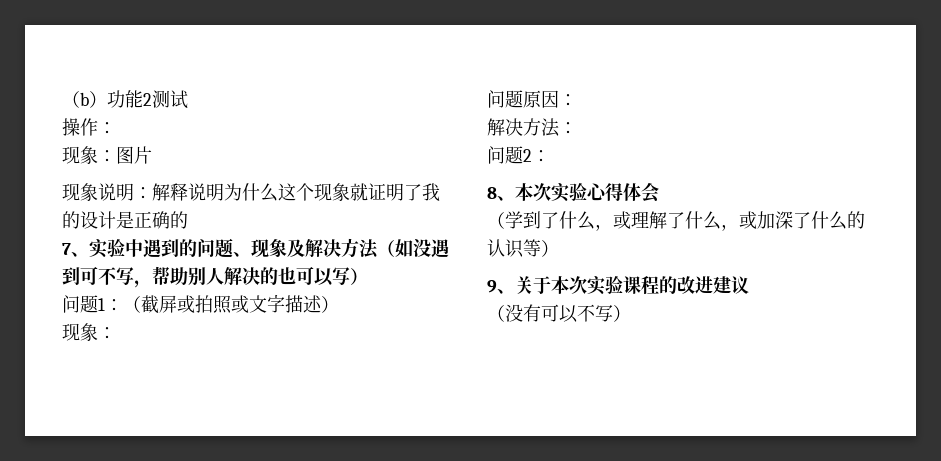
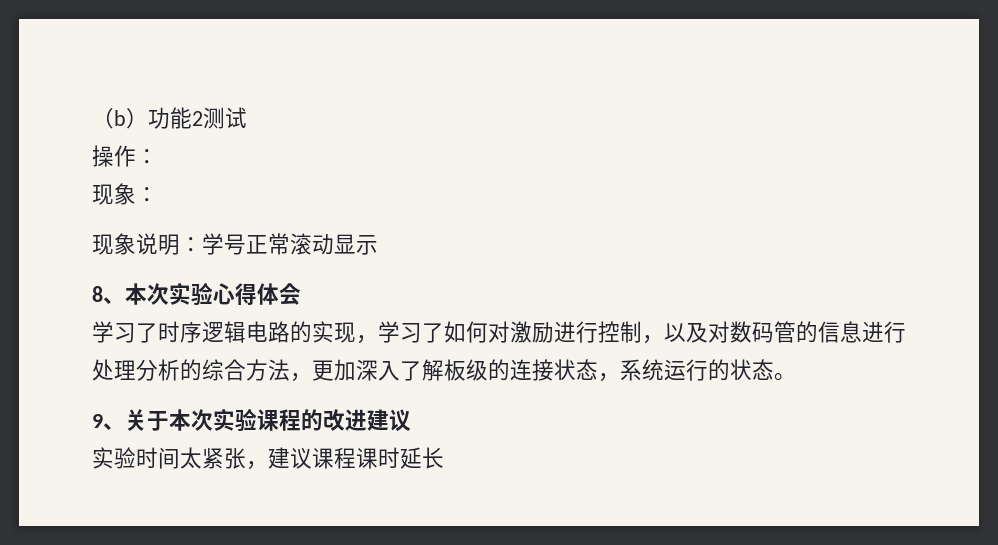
[116,146,152,164] 图片 -> (158, 194) none
[152,183,440,202] [62,211,188,229] [62,238,449,259] [62,266,368,288] [62,294,339,314] [62,323,116,341] [487,90,577,108] [487,118,577,137] [487,146,550,164] 解释说明为什么这个现象就证明了我的设计是正确的 // 7、实验中遇到的问题、现象及解决方法（如没遇到可不写，帮助别人解决的也可以写） // 问题1：（截屏或拍照或文字描述） // 现象： // 问题原因： // 解决方法： // 问题2： -> [202,233,378,255] 学号正常滚动显示
[487,211,865,231] [487,239,559,258] （学到了什么，或理解了什么，或加深了什么的认识等） -> [92,321,906,344] [92,359,796,382] 学习了时序逻辑电路的实现，学习了如何对激励进行控制，以及对数码管的信息进行处理分析的综合方法，更加深入了解板级的连接状态，系统运行的状态。
[487,304,631,323] （没有可以不写） -> [92,447,444,470] 实验时间太紧张，建议课程课时延长

